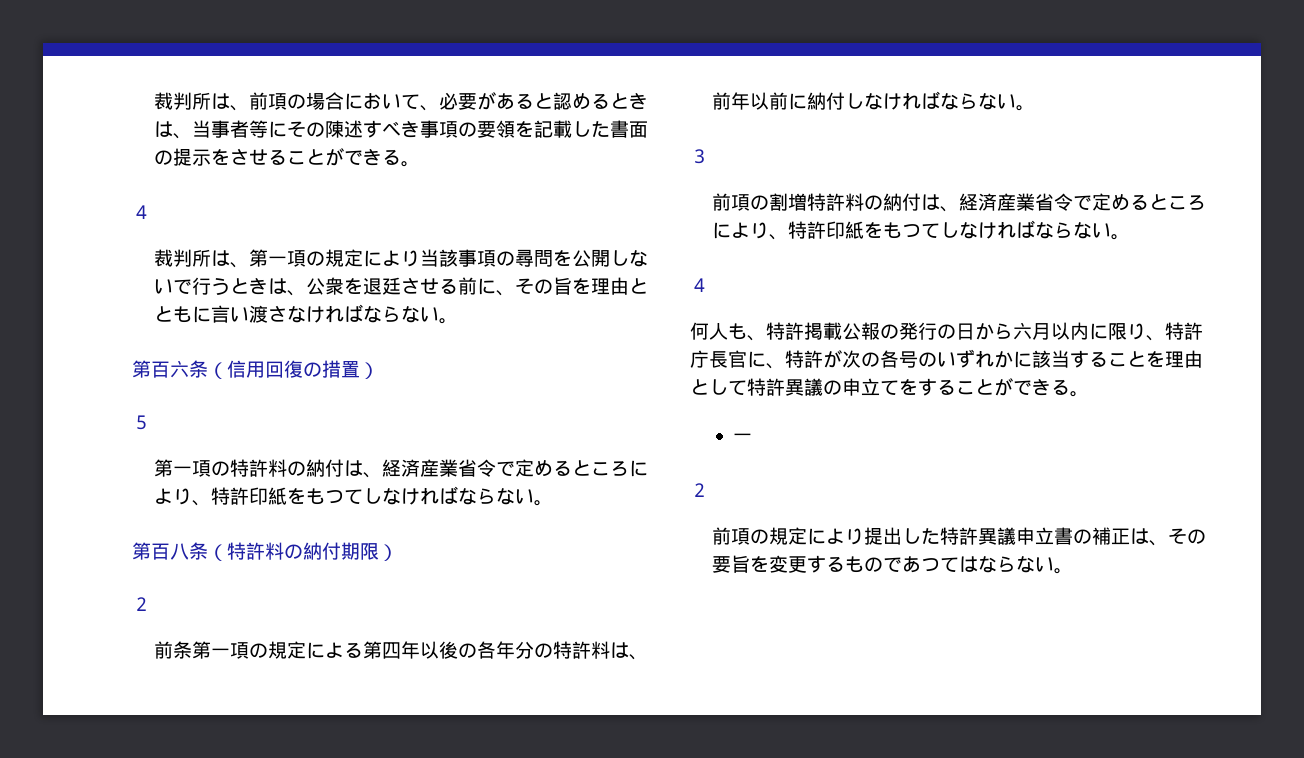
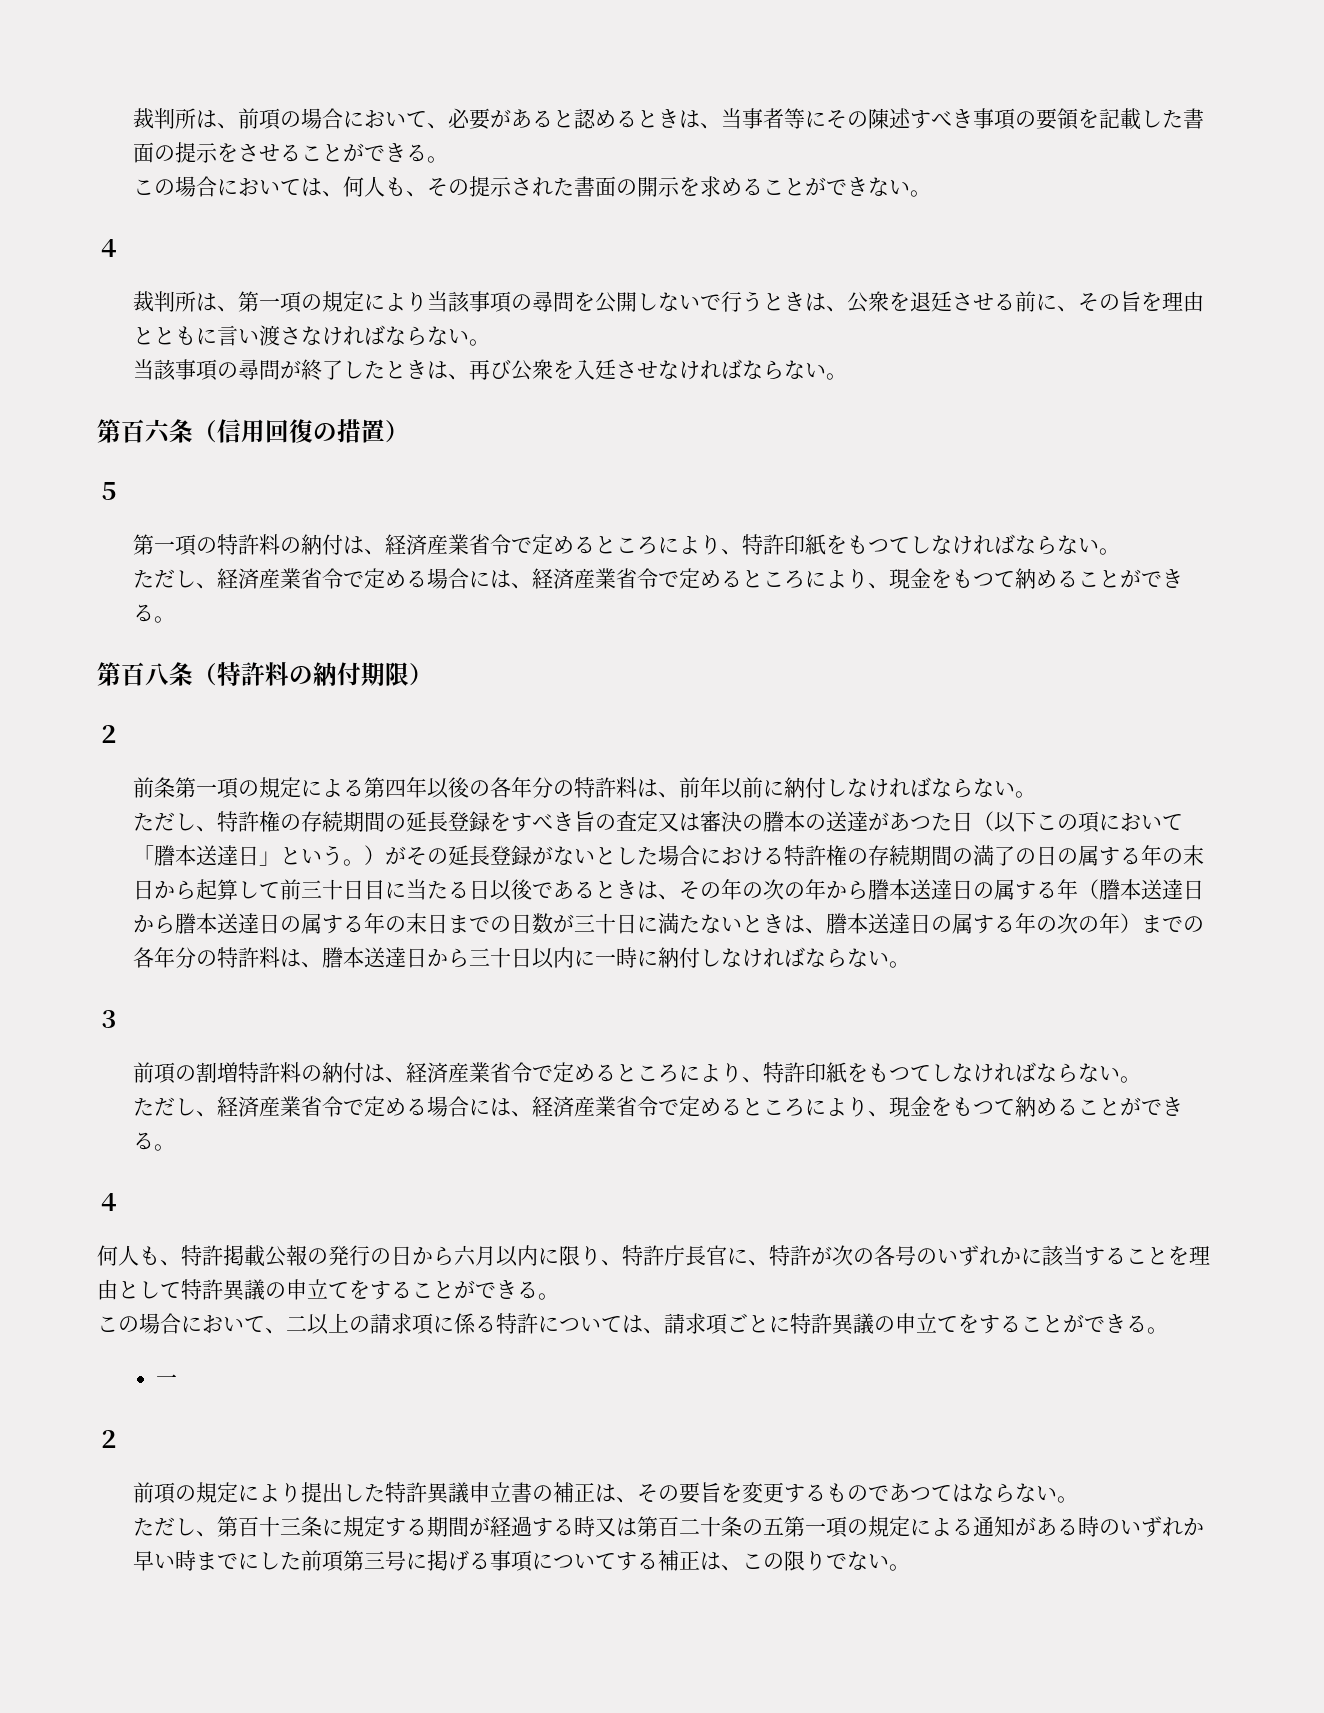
(421, 164) none -> [132,176,931,197] // この場合においては、何人も、その提示された書面の開示を求めることができない。
(459, 321) none -> [132,359,847,381] // 当該事項の尋問が終了したときは、再び公衆を入廷させなければならない。
(554, 503) none -> [132,568,1183,589] [132,604,175,623] // ただし、経済産業省令で定める場合には、経済産業省令で定めるところにより、現金をもつて納めることができる。
(1036, 108) none -> [132,810,1183,833] [132,845,1204,866] [132,879,1204,901] [132,913,1204,934] [132,947,910,969] // ただし、特許権の存続期間の延長登録をすべき旨の査定又は審決の謄本の送達があつた日（以下この項において「謄本送達日」という。）がその延長登録がないとした場合における特許権の存続期間の満了の日の属する年の末日から起算して前三十日目に当たる日以後であるときは、その年の次の年から謄本送達日の属する年（謄本送達日から謄本送達日の属する年の末日までの日数が三十日に満たないときは、謄本送達日の属する年の次の年）までの各年分の特許料は、謄本送達日から三十日以内に一時に納付しなければならない。
(1131, 237) none -> [132,1096,1183,1117] [132,1132,175,1151] // ただし、経済産業省令で定める場合には、経済産業省令で定めるところにより、現金をもつて納めることができる。
(1089, 394) none -> [97,1313,1168,1335] // この場合において、二以上の請求項に係る特許については、請求項ごとに特許異議の申立てをすることができる。
(1074, 571) none -> [132,1516,1204,1538] [132,1550,910,1572] // ただし、第百十三条に規定する期間が経過する時又は第百二十条の五第一項の規定による通知がある時のいずれか早い時までにした前項第三号に掲げる事項についてする補正は、この限りでない。

